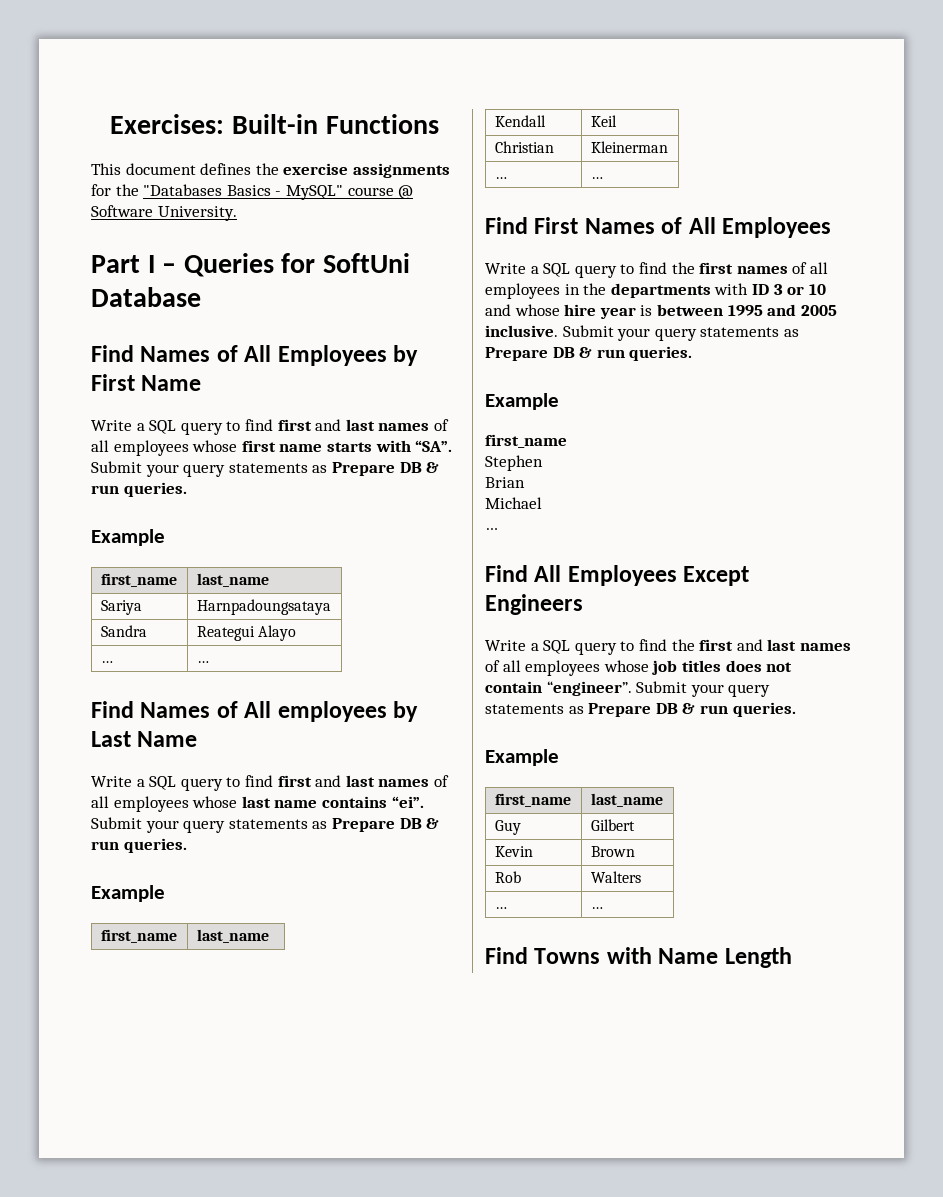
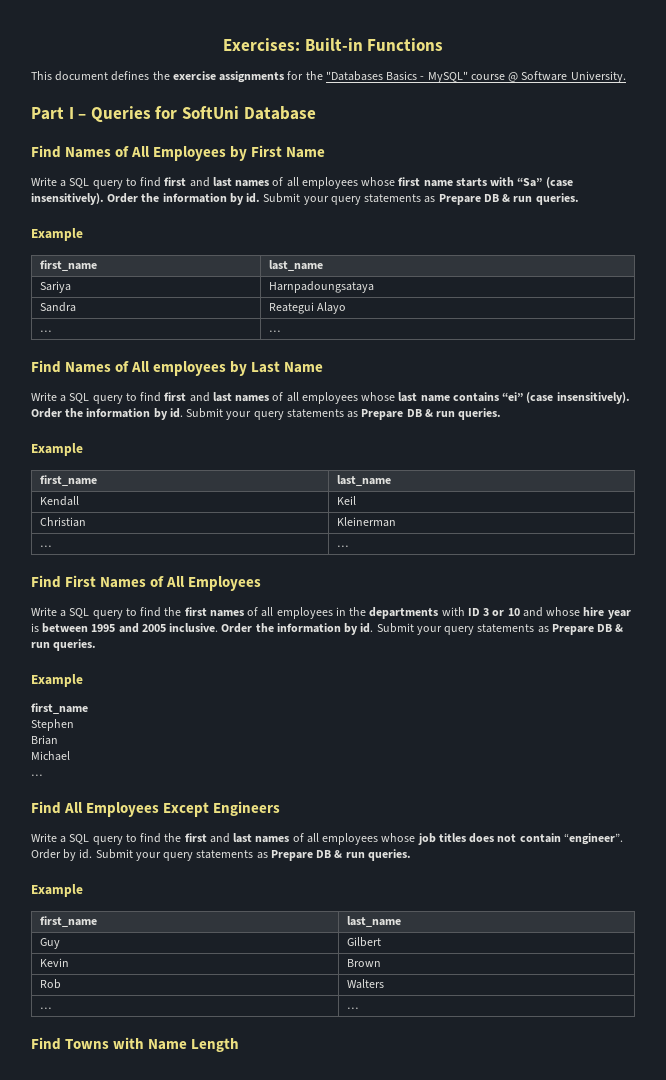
[415,440,453,452] “SA”. -> [517,177,573,188] [31,193,261,205] “Sa” (case insensitively). Order the information by id.
[391,796,424,808] “ei”. -> [502,392,630,404] [31,408,183,420] “ei” (case insensitively). Order the information by id.
(558, 331) none -> [221,623,374,635] Order the information by id.
(632, 688) none -> [31,849,93,861] Order by id.

